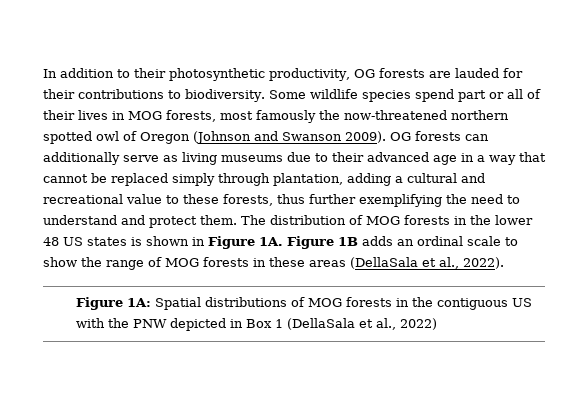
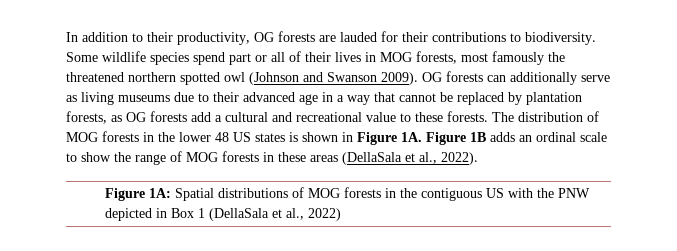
[169,68,265,81] photosynthetic -> (173, 37) none
[344,110,447,120] now-threatened -> [66,72,124,82] threatened
[123,131,190,144] of Oregon -> (245, 77) none
[172,173,391,186] simply through plantation, adding -> [508,92,582,105] [66,111,211,124] by plantation forests, as OG forests add
[223,194,520,207] [43,215,237,228] forests, thus further exemplifying the need to understand and protect them. -> [447,111,488,122] forests.

